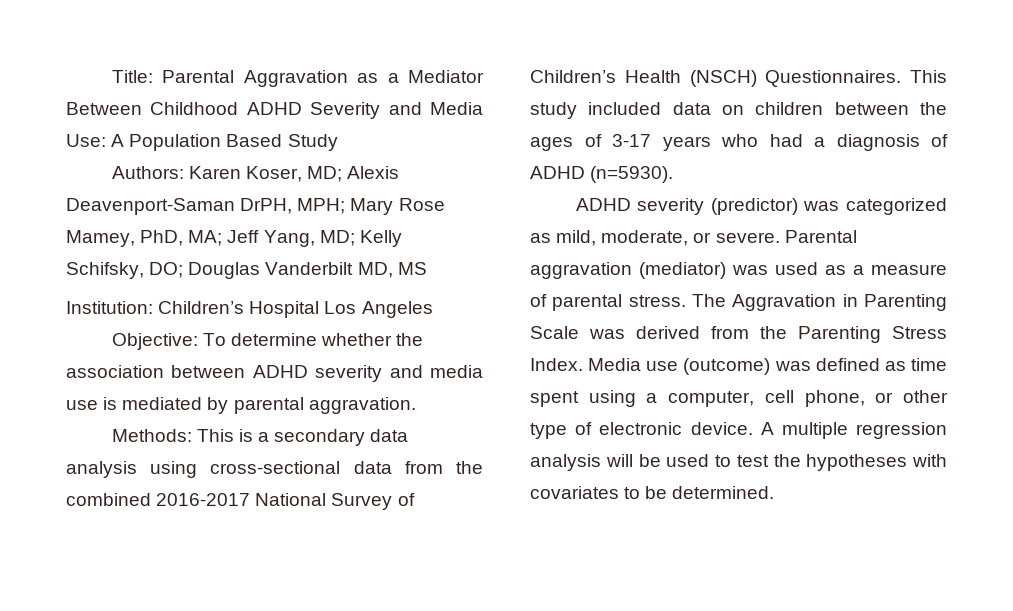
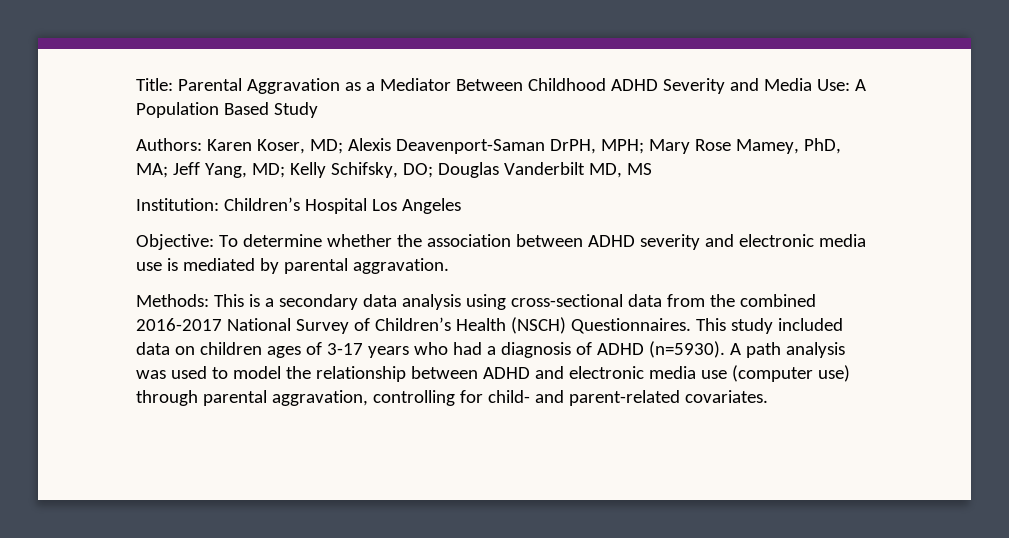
(423, 371) none -> [738,234,814,247] electronic
[834,102,947,115] between the -> (262, 348) none
[575,198,947,215] [530,230,857,246] [530,262,947,279] [530,294,947,311] [530,326,947,343] [530,358,947,375] [530,390,948,407] [530,422,947,439] [530,454,947,471] [530,486,775,499] // ADHD severity (predictor) was categorized as mild, moderate, or severe. Parental aggravation (mediator) was used as a measure of parental stress. The Aggravation in Parenting Scale was derived from the Parenting Stress Index. Media use (outcome) was defined as time spent using a computer, cell phone, or other type of electronic device. A multiple regression analysis will be used to test the hypotheses with covariates to be determined. -> [729,342,845,358] [136,365,850,382] [136,390,768,406] A path analysis was used to model the relationship between ADHD and electronic media use (computer use) through parental aggravation, controlling for child- and parent-related covariates.

